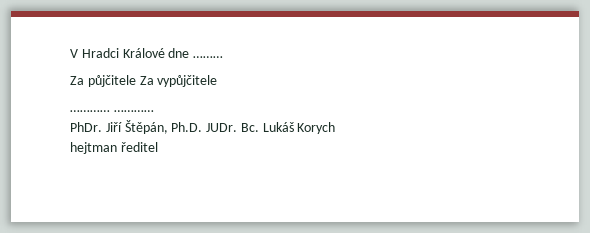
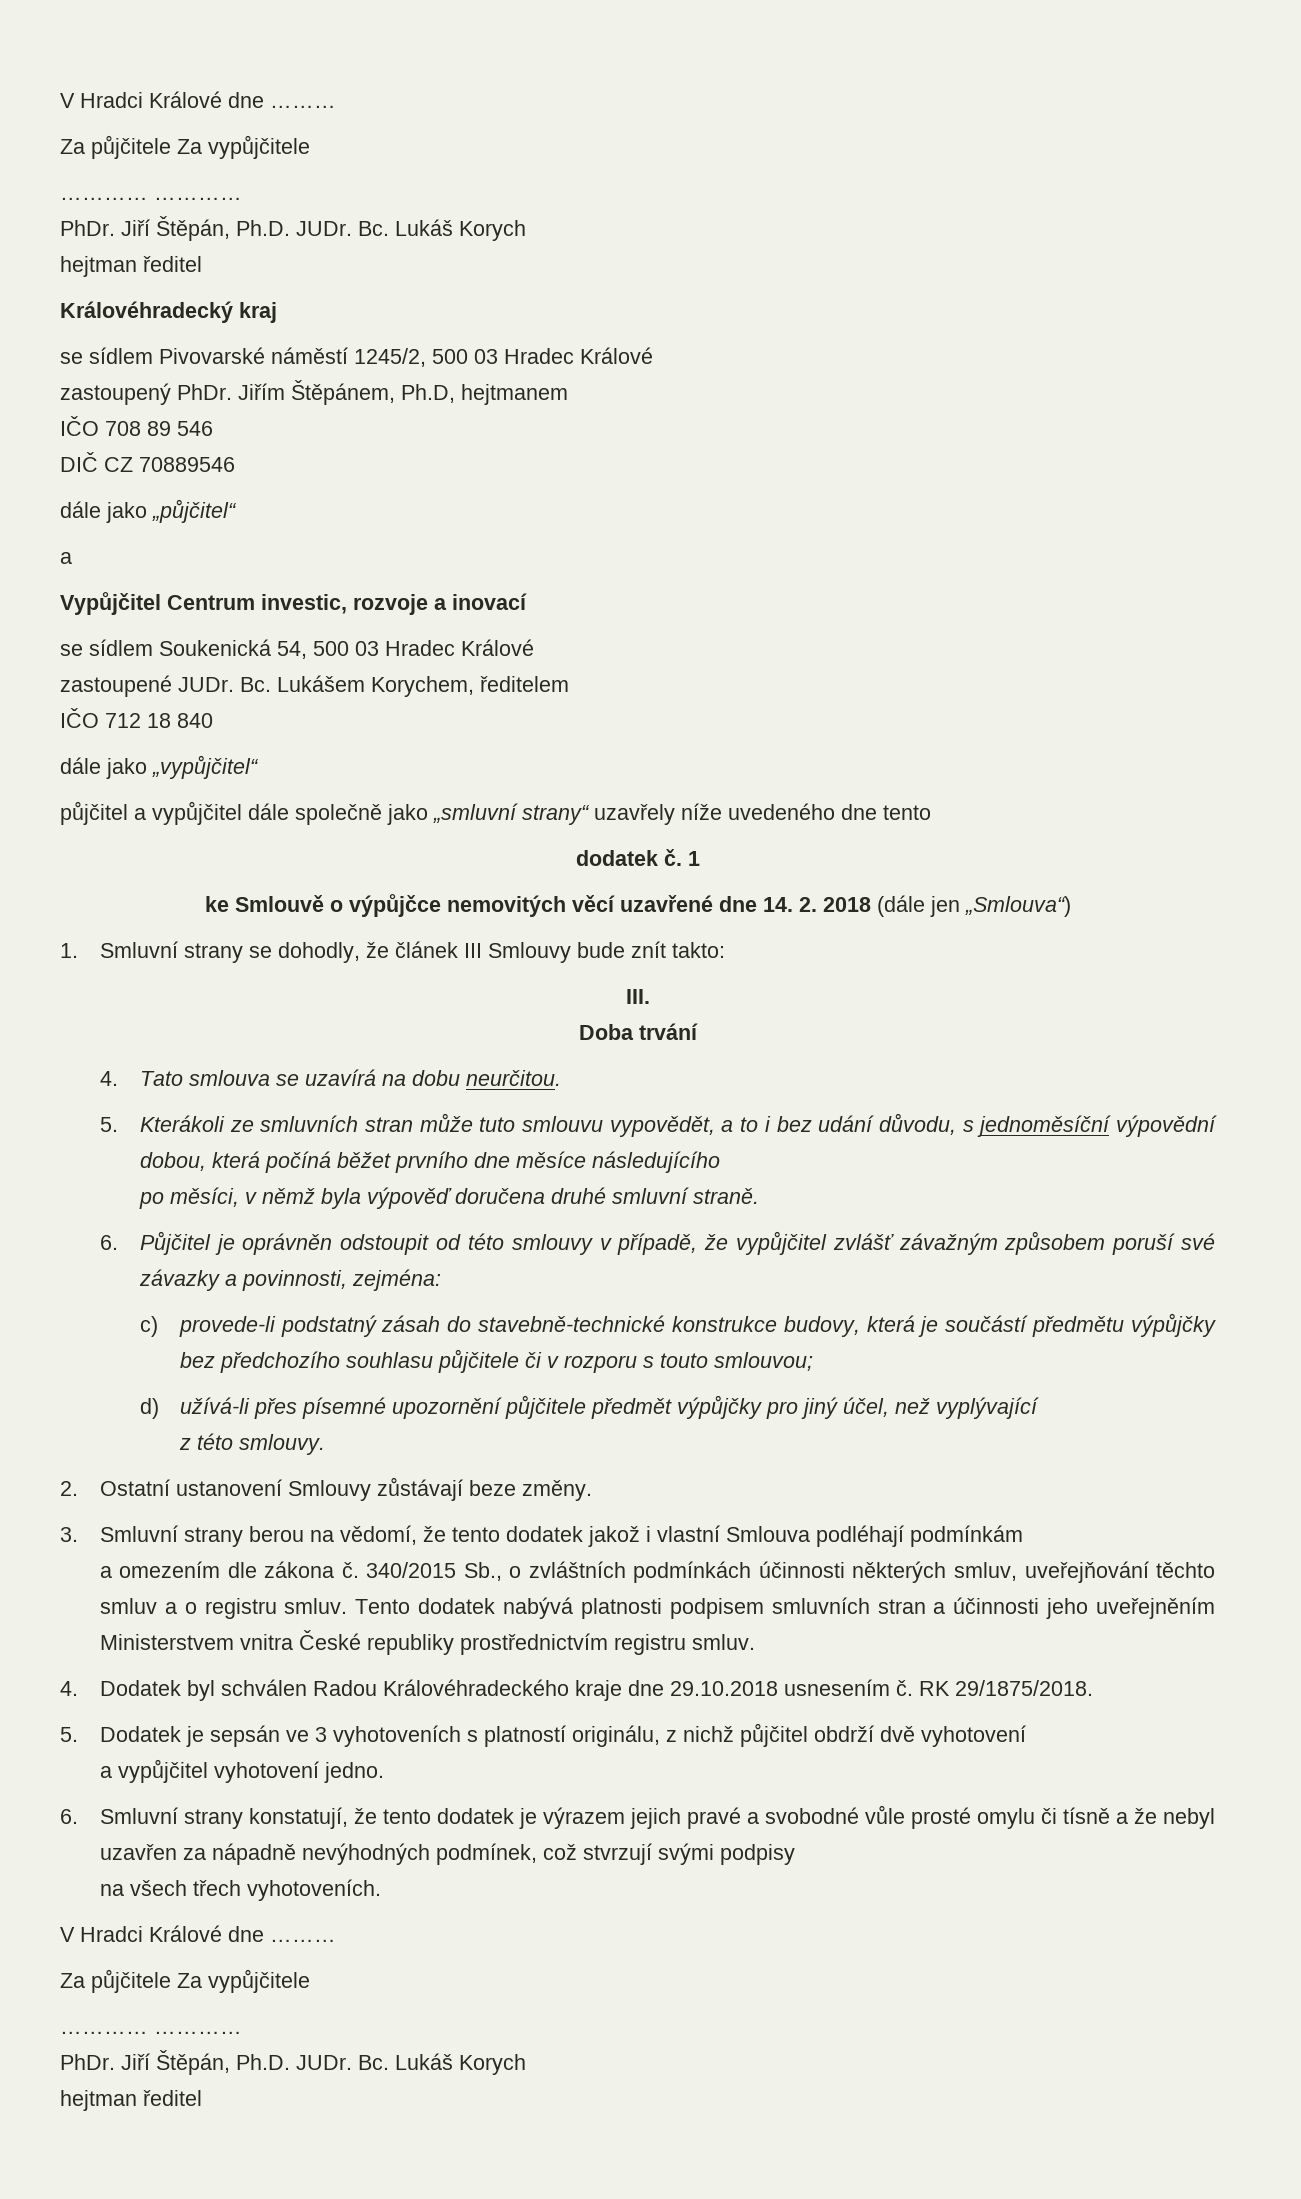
(158, 147) none -> [60,301,277,323] [60,347,653,367] [60,380,568,405] [60,416,213,436] [60,452,235,472] [60,499,237,523] [60,552,72,564] [60,592,527,615] [60,639,534,659] [60,675,569,697] [60,708,213,728] [60,755,259,779] [60,801,931,825] [575,849,700,866] [204,894,1071,917] [60,941,725,963] [625,989,650,1004] [578,1023,698,1040] [99,1069,561,1086] [99,1113,1217,1137] [139,1151,720,1173] [138,1187,759,1209] [99,1231,1216,1255] [138,1269,441,1291] [139,1313,1216,1337] [179,1349,813,1373] [139,1395,1039,1419] [178,1433,325,1455] [60,1477,592,1501] [60,1525,1023,1547] [99,1561,1216,1583] [99,1597,1216,1619] [99,1630,755,1655] [60,1679,1093,1701] [60,1723,1026,1747] [99,1759,384,1783] [60,1805,1215,1829] [99,1843,795,1865] [99,1879,381,1901] [60,1925,336,1942] [60,1969,310,1993] [60,2031,242,2034] [60,2050,526,2075] [60,2090,202,2111] // Královéhradecký kraj // se sídlem Pivovarské náměstí 1245/2, 500 03 Hradec Králové // zastoupený PhDr. Jiřím Štěpánem, Ph.D, hejtmanem // IČO 708 89 546 // DIČ CZ 70889546 // dále jako „půjčitel“ // a // Vypůjčitel Centrum investic, rozvoje a inovací // se sídlem Soukenická 54, 500 03 Hradec Králové // zastoupené JUDr. Bc. Lukášem Korychem, ředitelem // IČO 712 18 840 // dále jako „vypůjčitel“ // půjčitel a vypůjčitel dále společně jako „smluvní strany“ uzavřely níže uvedeného dne tento // dodatek č. 1 // ke Smlouvě o výpůjčce nemovitých věcí uzavřené dne 14. 2. 2018 (dále jen „Smlouva“) // 1. Smluvní strany se dohodly, že článek III Smlouvy bude znít takto: // III. // Doba trvání // 4. Tato smlouva se uzavírá na dobu neurčitou. // 5. Kterákoli ze smluvních stran může tuto smlouvu vypovědět, a to i bez udání důvodu, s jednoměsíční výpovědní dobou, která počíná běžet prvního dne měsíce následujícího // po měsíci, v němž byla výpověď doručena druhé smluvní straně. // 6. Půjčitel je oprávněn odstoupit od této smlouvy v případě, že vypůjčitel zvlášť závažným způsobem poruší své závazky a povinnosti, zejména: // c) provede-li podstatný zásah do stavebně-technické konstrukce budovy, která je součástí předmětu výpůjčky bez předchozího souhlasu půjčitele či v rozporu s touto smlouvou; // d) užívá-li přes písemné upozornění půjčitele předmět výpůjčky pro jiný účel, než vyplývající // z této smlouvy. // 2. Ostatní ustanovení Smlouvy zůstávají beze změny. // 3. Smluvní strany berou na vědomí, že tento dodatek jakož i vlastní Smlouva podléhají podmínkám // a omezením dle zákona č. 340/2015 Sb., o zvláštních podmínkách účinnosti některých smluv, uveřejňování těchto smluv a o registru smluv. Tento dodatek nabývá platnosti podpisem smluvních stran a účinnosti jeho uveřejněním Ministerstvem vnitra České republiky prostřednictvím registru smluv. // 4. Dodatek byl schválen Radou Královéhradeckého kraje dne 29.10.2018 usnesením č. RK 29/1875/2018. // 5. Dodatek je sepsán ve 3 vyhotoveních s platností originálu, z nichž půjčitel obdrží dvě vyhotovení // a vypůjčitel vyhotovení jedno. // 6. Smluvní strany konstatují, že tento dodatek je výrazem jejich pravé a svobodné vůle prosté omylu či tísně a že nebyl uzavřen za nápadně nevýhodných podmínek, což stvrzují svými podpisy // na všech třech vyhotoveních. // V Hradci Králové dne ……… // Za půjčitele Za vypůjčitele // ………… ………… // PhDr. Jiří Štěpán, Ph.D. JUDr. Bc. Lukáš Korych // hejtman ředitel

